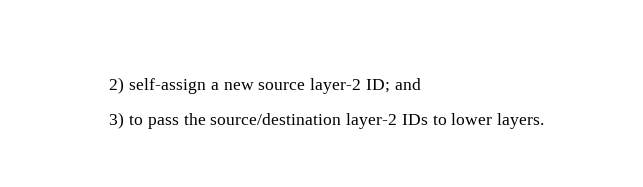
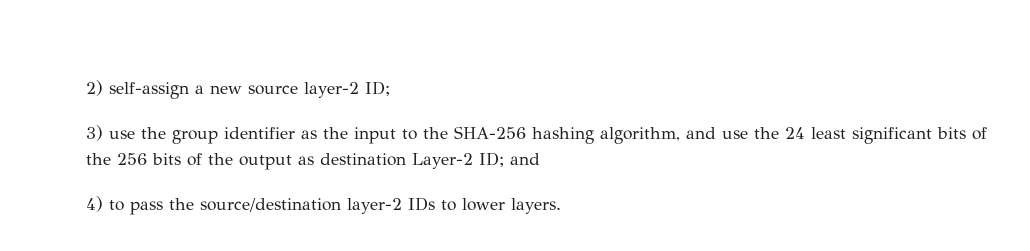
(390, 86) none -> [85,125,987,144] [85,152,504,170] // 3) use the group identifier as the input to the SHA-256 hashing algorithm, and use the 24 least significant bits of the 256 bits of the output as destination Layer-2 ID;
[109,112,125,129] 3) -> [85,196,103,212] 4)

